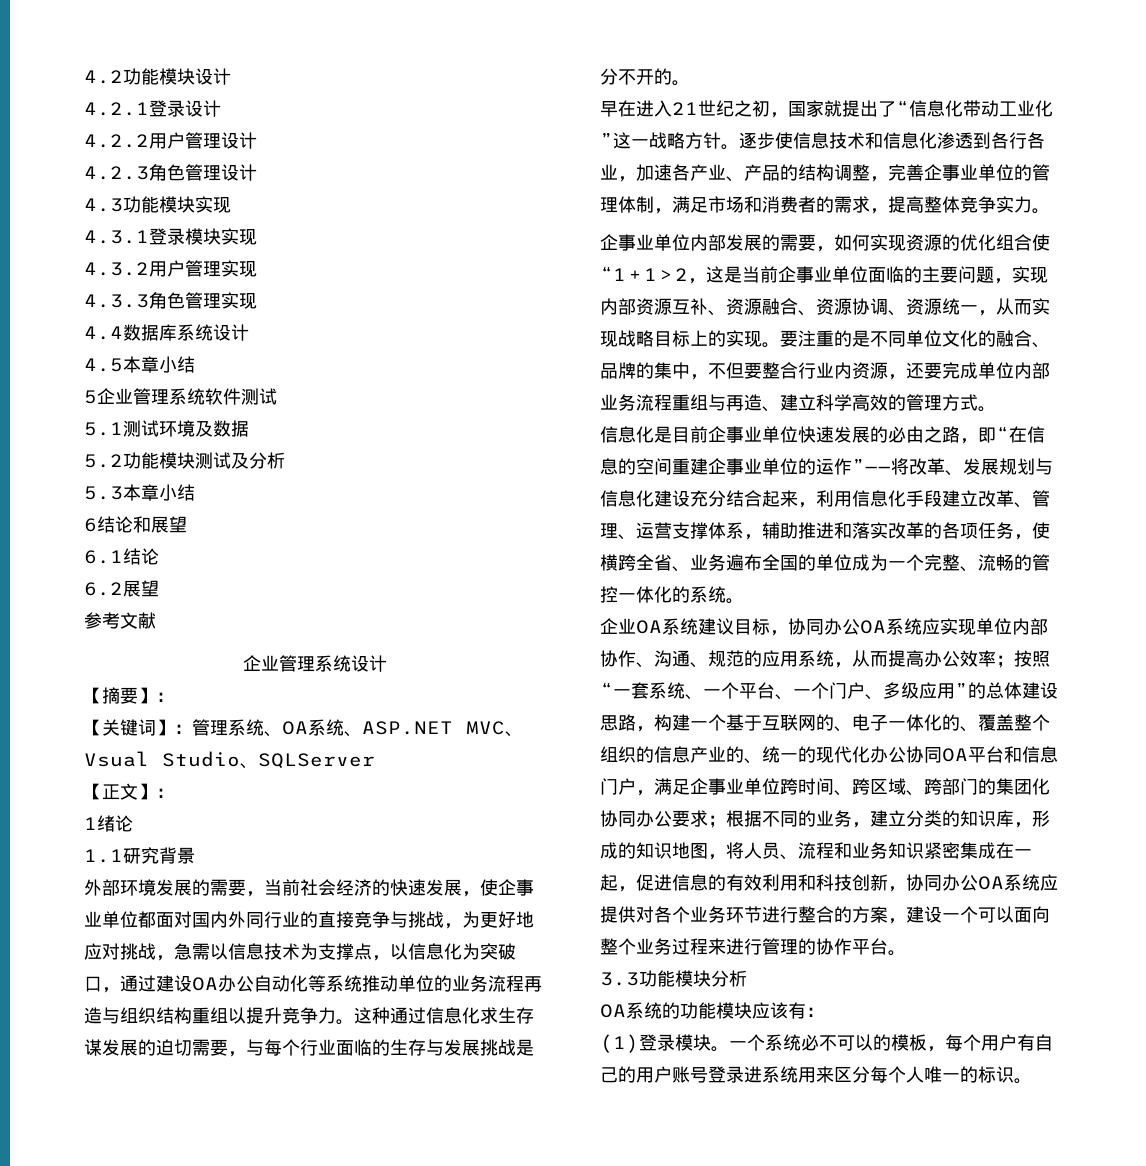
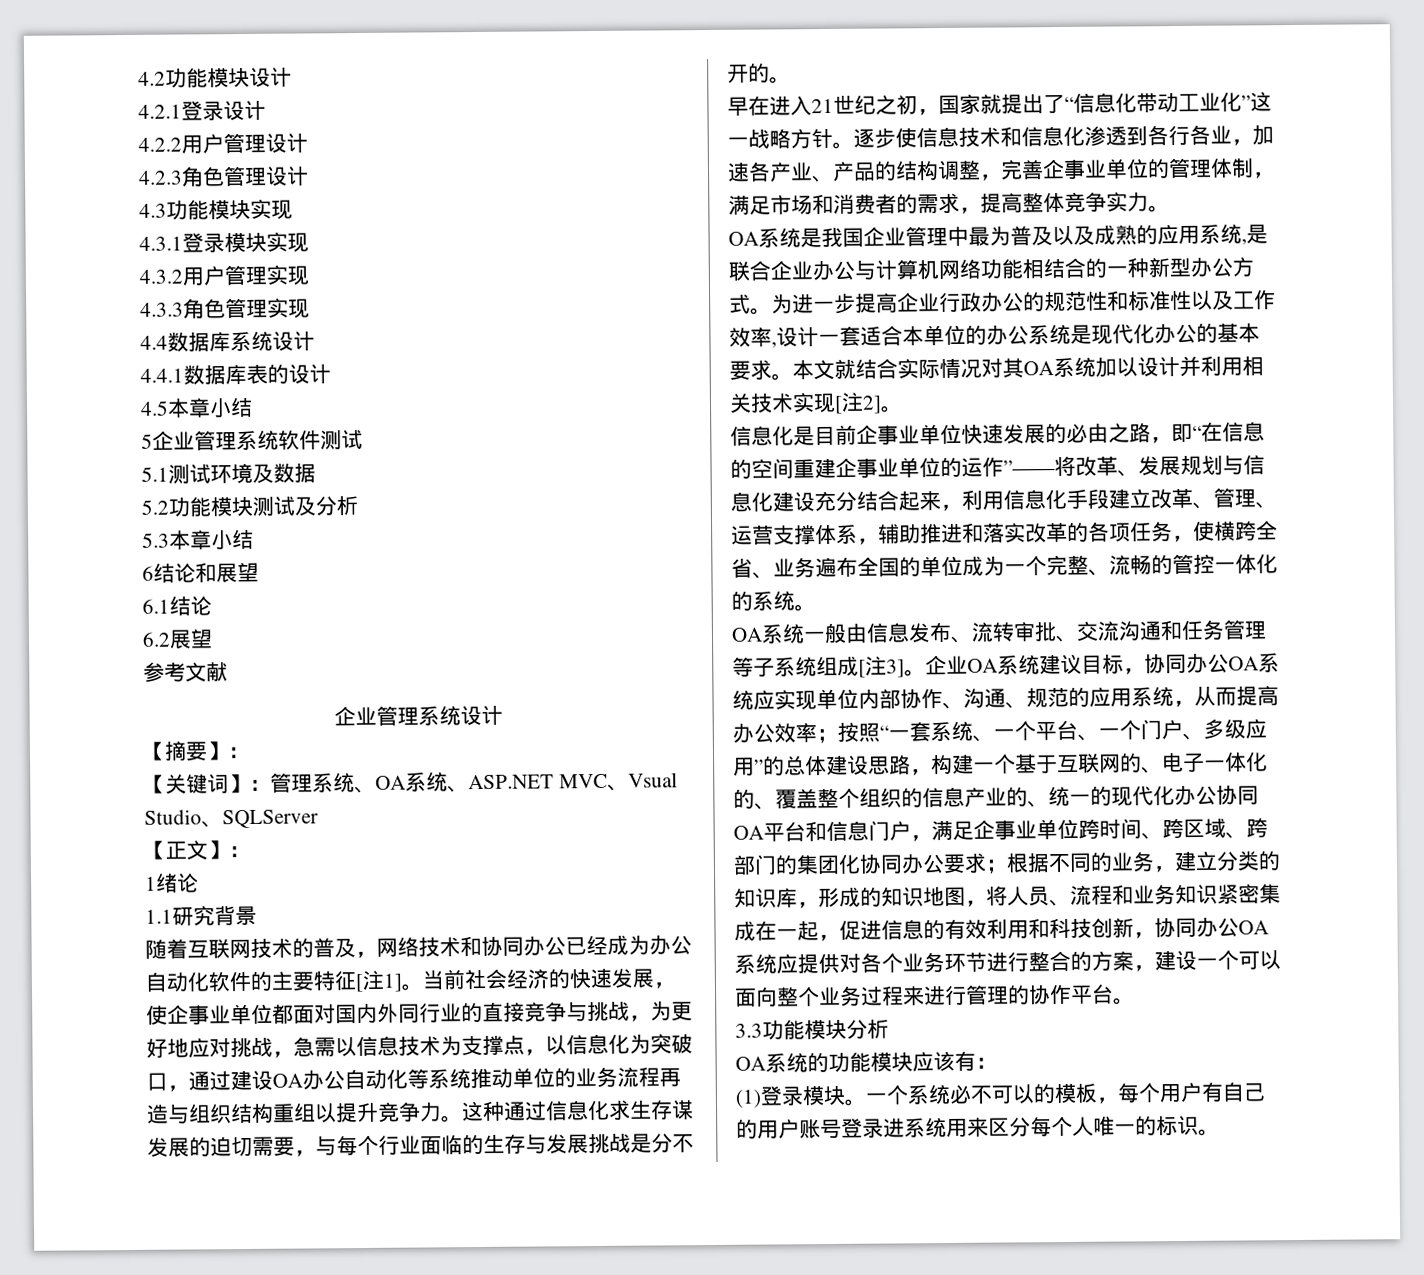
(249, 332) none -> [140,363,331,385] // 4.4.1数据库表的设计
[84,879,264,897] 外部环境发展的需要， -> [145,935,692,959] [145,970,424,993] 随着互联网技术的普及，网络技术和协同办公已经成为办公自动化软件的主要特征[注1]。
[600,234,1050,252] [600,266,1048,284] [600,298,1050,316] [600,330,1050,348] [600,362,1050,380] [600,394,978,412] 企事业单位内部发展的需要，如何实现资源的优化组合使“1＋1＞2，这是当前企事业单位面临的主要问题，实现内部资源互补、资源融合、资源协调、资源统一，从而实现战略目标上的实现。要注重的是不同单位文化的融合、品牌的集中，不但要整合行业内资源，还要完成单位内部业务流程重组与再造、建立科学高效的管理方式 -> [728,223,1268,248] [728,256,1254,281] [729,290,1276,315] [729,322,1260,348] [729,355,1264,381] [729,392,882,414] OA系统是我国企业管理中最为普及以及成熟的应用系统,是联合企业办公与计算机网络功能相结合的一种新型办公方式。为进一步提高企业行政办公的规范性和标准性以及工作效率,设计一套适合本单位的办公系统是现代化办公的基本要求。本文就结合实际情况对其OA系统加以设计并利用相关技术实现[注2]
(744, 601) none -> [731,619,1267,644] [732,656,926,678] OA系统一般由信息发布、流转审批、交流沟通和任务管理等子系统组成[注3]。

